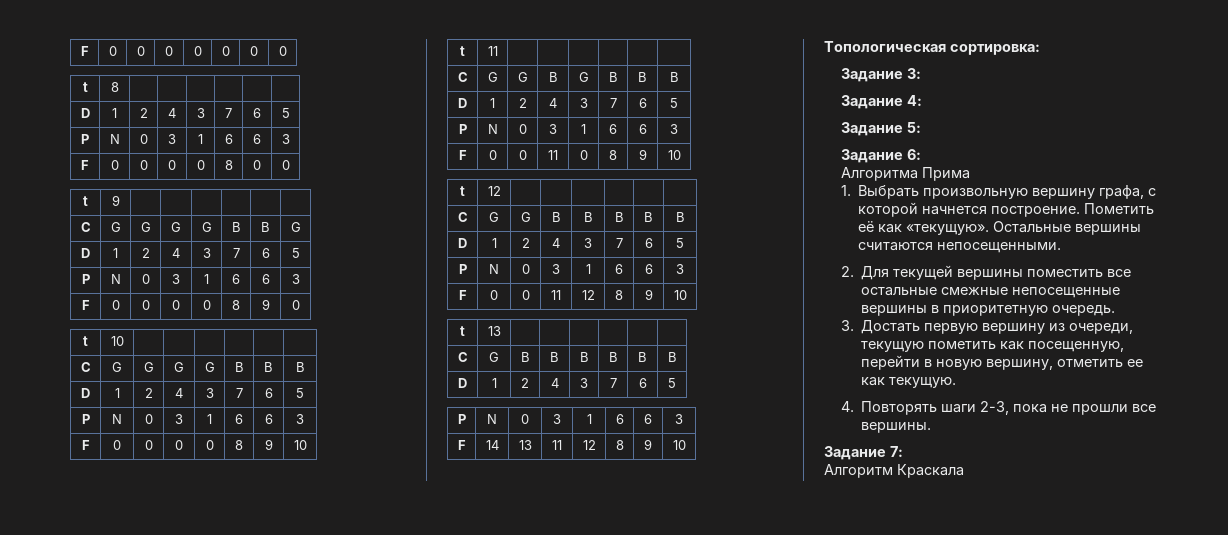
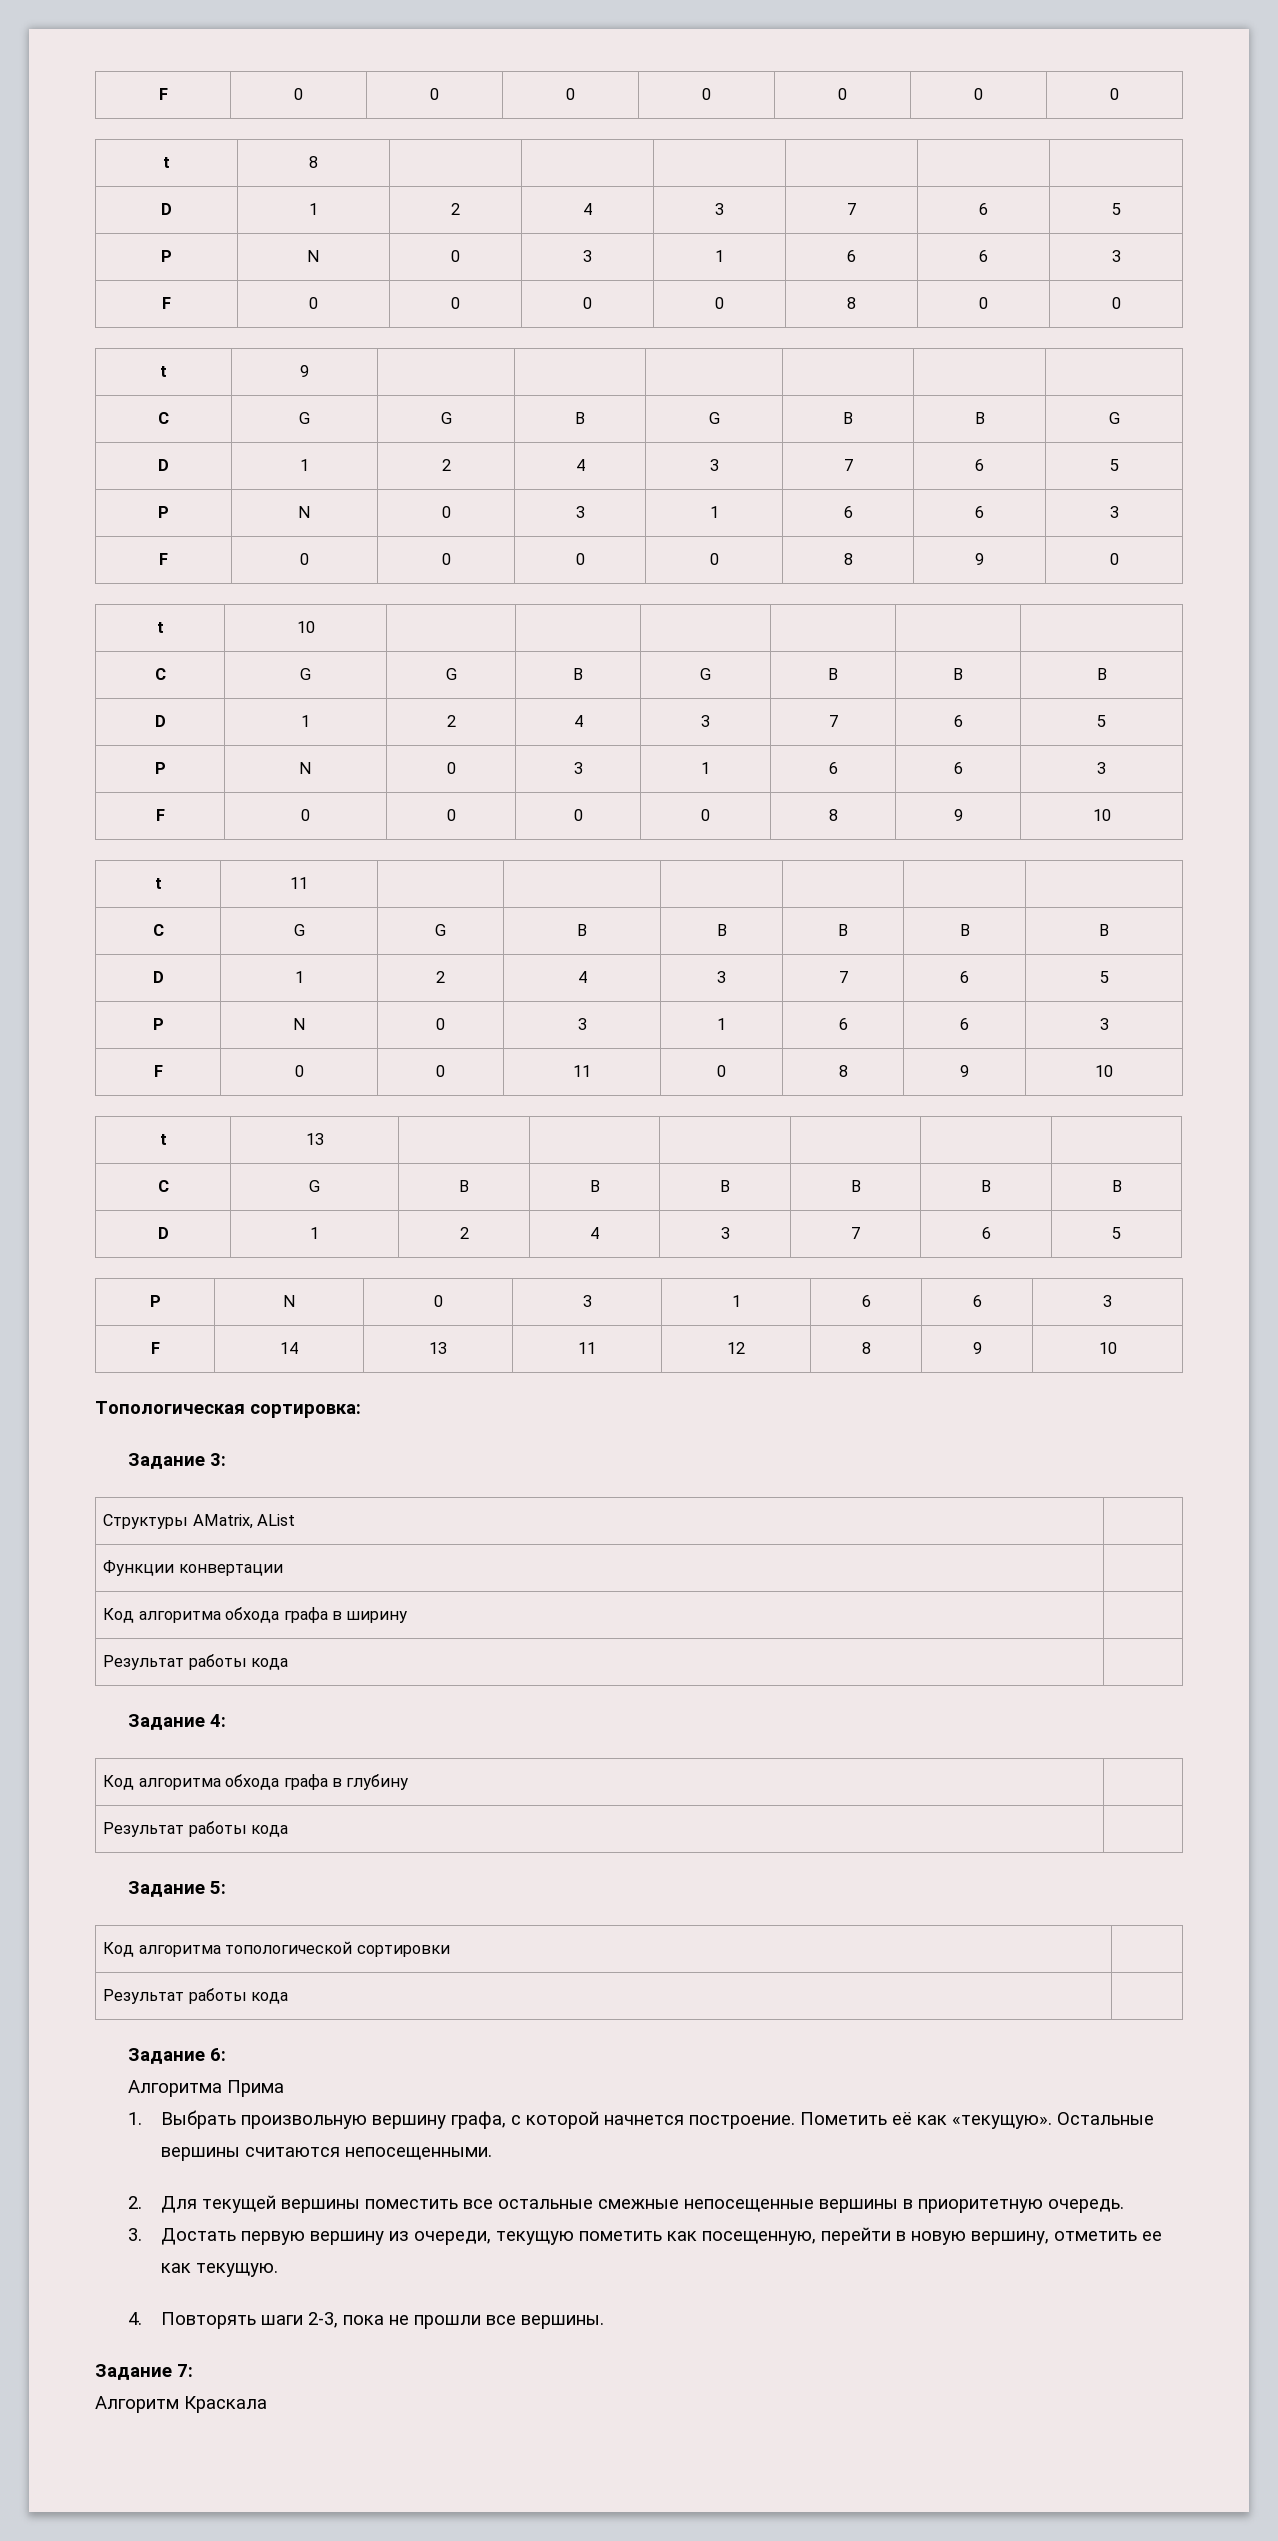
[171,222,181,232] G -> [575,412,585,424] B
[174,362,184,372] G -> [573,668,583,680] B
[578,72,589,82] G -> [716,924,727,936] B
[460,186,465,196] [487,186,501,196] [457,212,468,222] [489,212,499,222] [520,212,531,222] [551,212,561,222] [583,212,593,222] [614,212,624,222] [644,212,653,222] [675,212,685,222] [458,238,467,248] [491,238,497,248] [521,238,530,248] [552,238,560,248] [584,238,592,248] [615,238,623,248] [644,238,653,248] [676,238,684,248] [458,264,467,274] [489,264,499,274] [521,264,530,274] [552,264,560,274] [585,264,591,274] [615,264,623,274] [644,264,653,274] [676,264,684,274] [458,290,467,300] [490,290,498,300] [521,290,530,300] [551,290,561,300] [581,290,595,300] [615,290,623,300] [644,289,653,300] [673,290,687,300] // t | 12 | | | | | | // C | G | G | B | B | B | B | B // D | 1 | 2 | 4 | 3 | 7 | 6 | 5 // P | N | 0 | 3 | 1 | 6 | 6 | 3 // F | 0 | 0 | 11 | 12 | 8 | 9 | 10 -> (1113, 1071) none
[841,95,923,109] [841,122,922,136] // Задание 4: // Задание 5: -> [103,1514,296,1529] [103,1560,283,1576] [103,1607,408,1623] [103,1654,289,1670] [127,1714,226,1730] [103,1774,409,1790] [103,1821,289,1837] [127,1881,226,1897] [103,1941,450,1957] [103,1988,289,2004] // Структуры AMatrix, AList | // Функции конвертации | // Код алгоритма обхода графа в ширину | // Результат работы кода | // Задание 4: // Код алгоритма обхода графа в глубину | // Результат работы кода | // Задание 5: // Код алгоритма топологической сортировки | // Результат работы кода |

